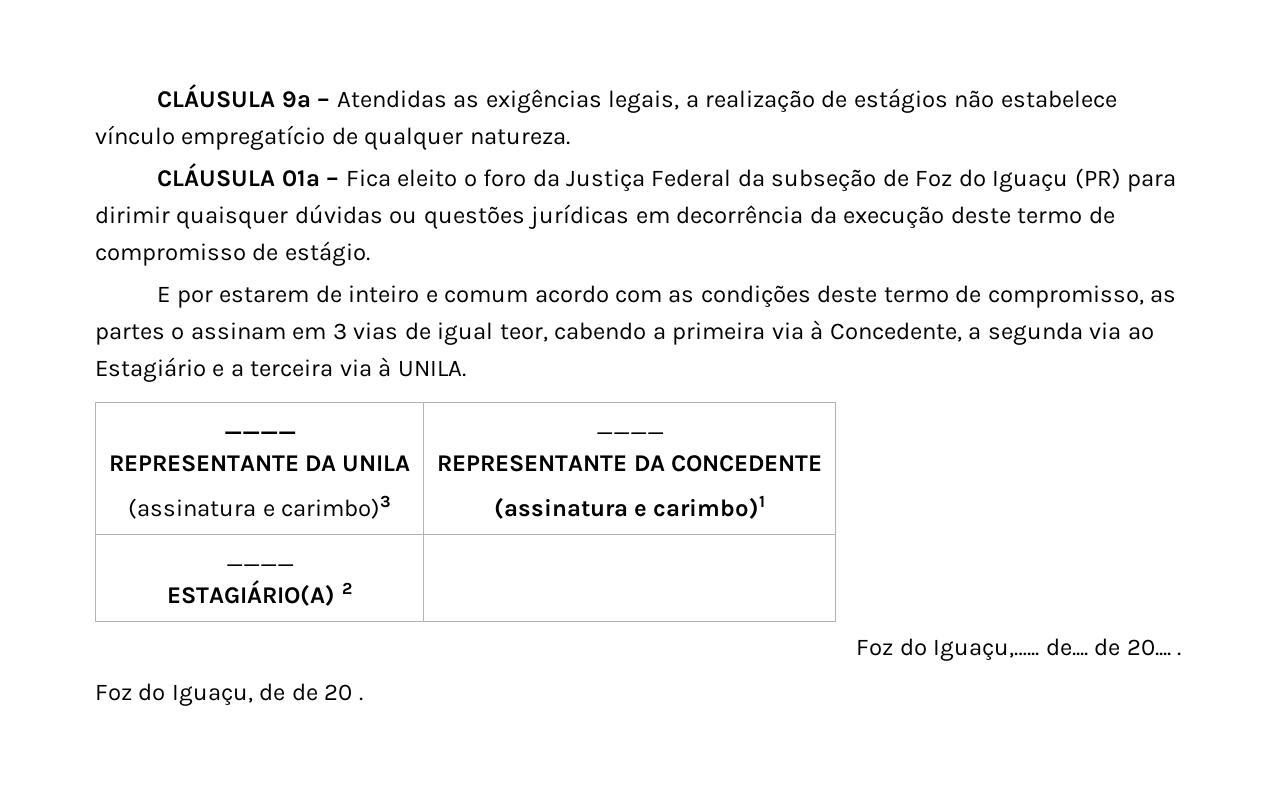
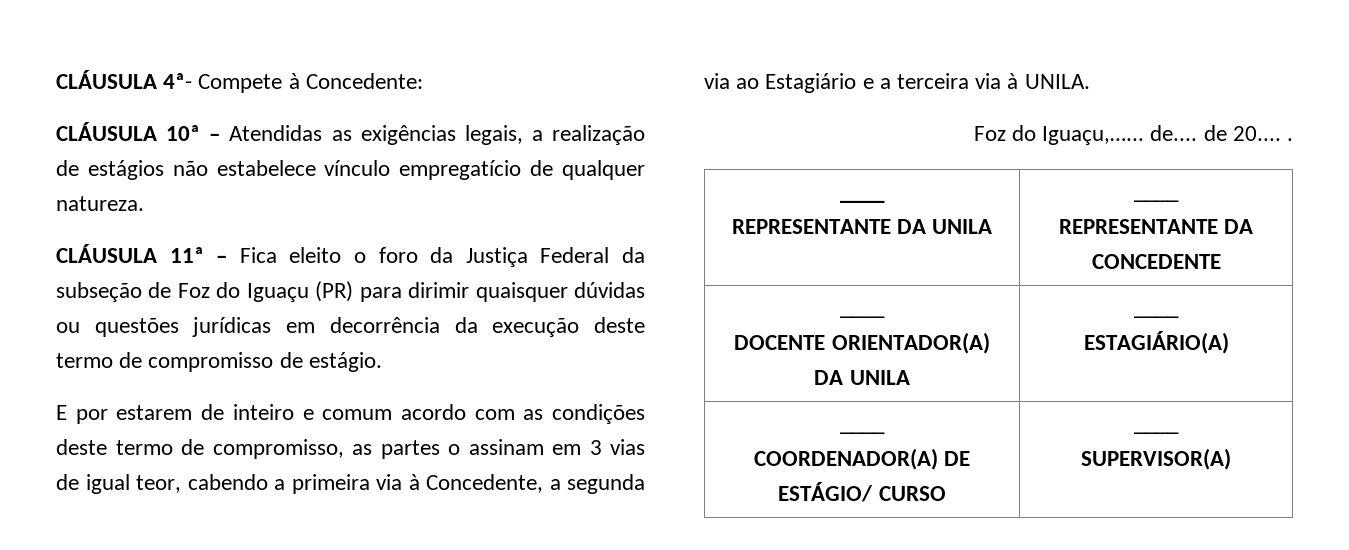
[157,84,311,108] CLÁUSULA 9ª -> [56,70,423,93] [56,122,201,141] CLÁUSULA 4ª- Compete à Concedente: // CLÁUSULA 10ª
[281,170,320,187] 01ª -> [169,247,204,263] 11ª
[223,431,296,434] [108,455,411,472] [128,495,391,519] [595,432,664,434] [437,455,822,472] [493,495,766,519] [225,564,294,566] [167,580,352,606] // ____ // REPRESENTANTE DA UNILA // (assinatura e carimbo)3 | ____ // REPRESENTANTE DA CONCEDENTE // (assinatura e carimbo)1 // ____ // ESTAGIÁRIO(A) 2 | -> (1090, 81) none
[95,683,363,706] // Foz do Iguaçu, de de 20 . -> [840,199,885,203] [731,219,993,234] [1134,199,1179,202] [1058,219,1254,234] [1091,254,1221,269] [840,315,885,318] [734,332,990,354] [814,370,910,385] [1134,315,1179,318] [1083,331,1229,354] [840,431,885,434] [753,448,971,470] [778,482,946,502] [1134,431,1179,434] [1081,448,1231,470] // ____ // REPRESENTANTE DA UNILA | ____ // REPRESENTANTE DA CONCEDENTE // ____ // DOCENTE ORIENTADOR(A) DA UNILA | ____ // ESTAGIÁRIO(A) // ____ // COORDENADOR(A) DE ESTÁGIO/ CURSO | ____ // SUPERVISOR(A)

